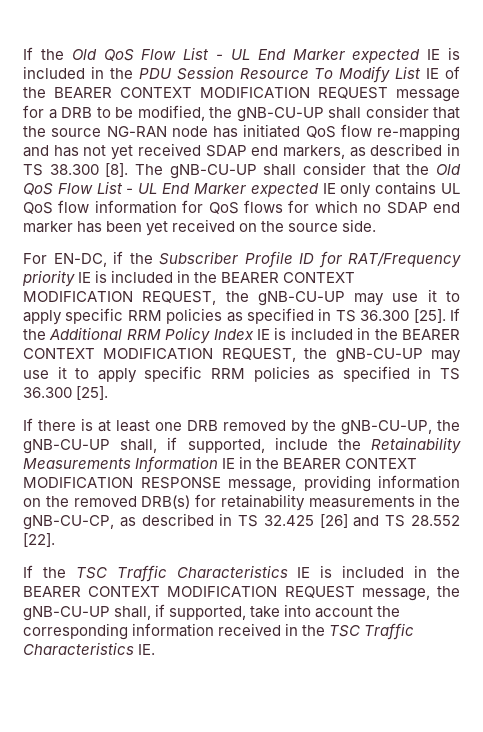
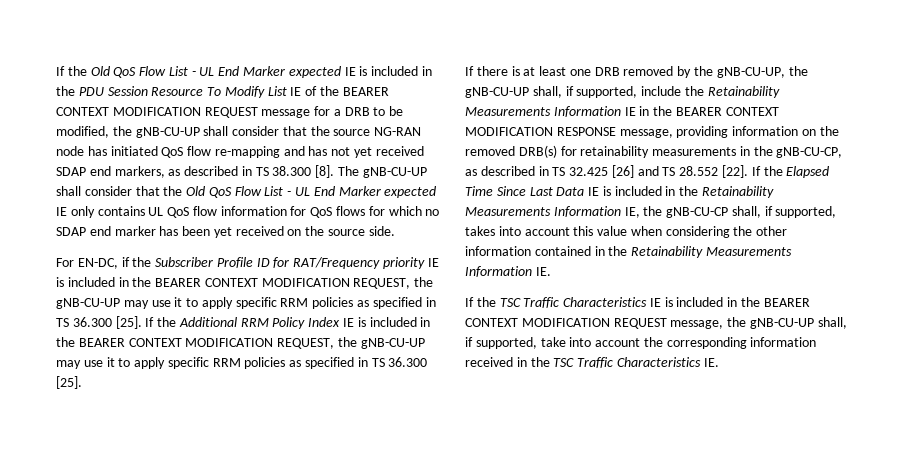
(55, 540) none -> [751,166,830,178] [465,186,775,198] [465,206,837,218] [465,226,788,238] [465,246,792,258] [465,266,551,277] If the Elapsed Time Since Last Data IE is included in the Retainability Measurements Information IE, the gNB-CU-CP shall, if supported, takes into account this value when considering the other information contained in the Retainability Measurements Information IE.

